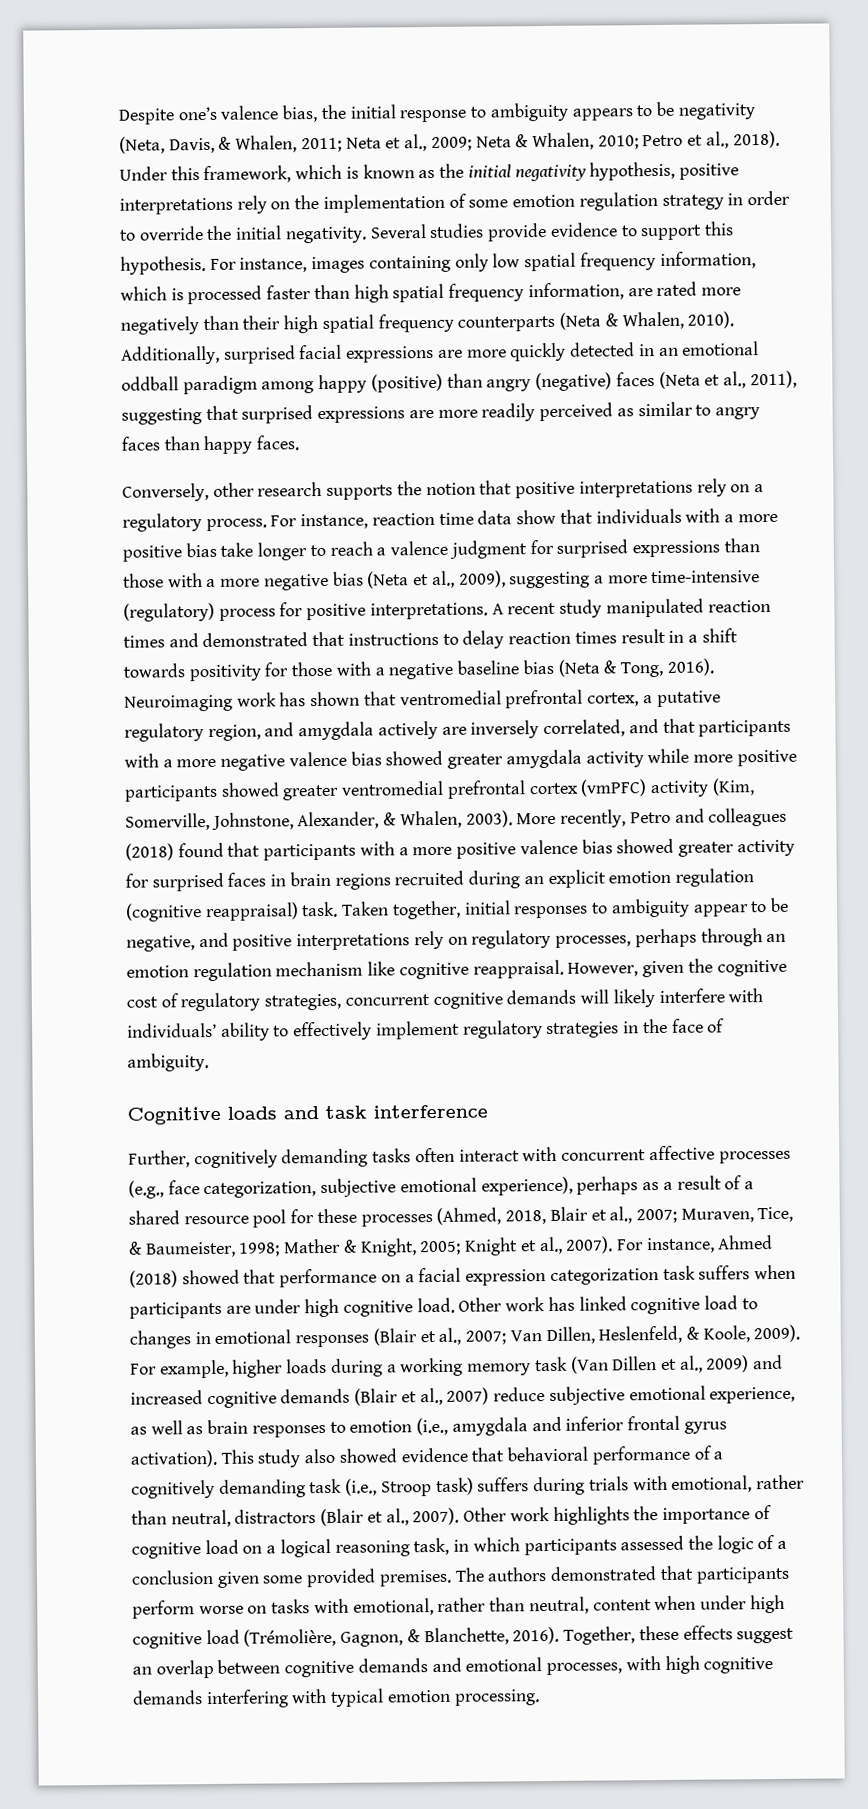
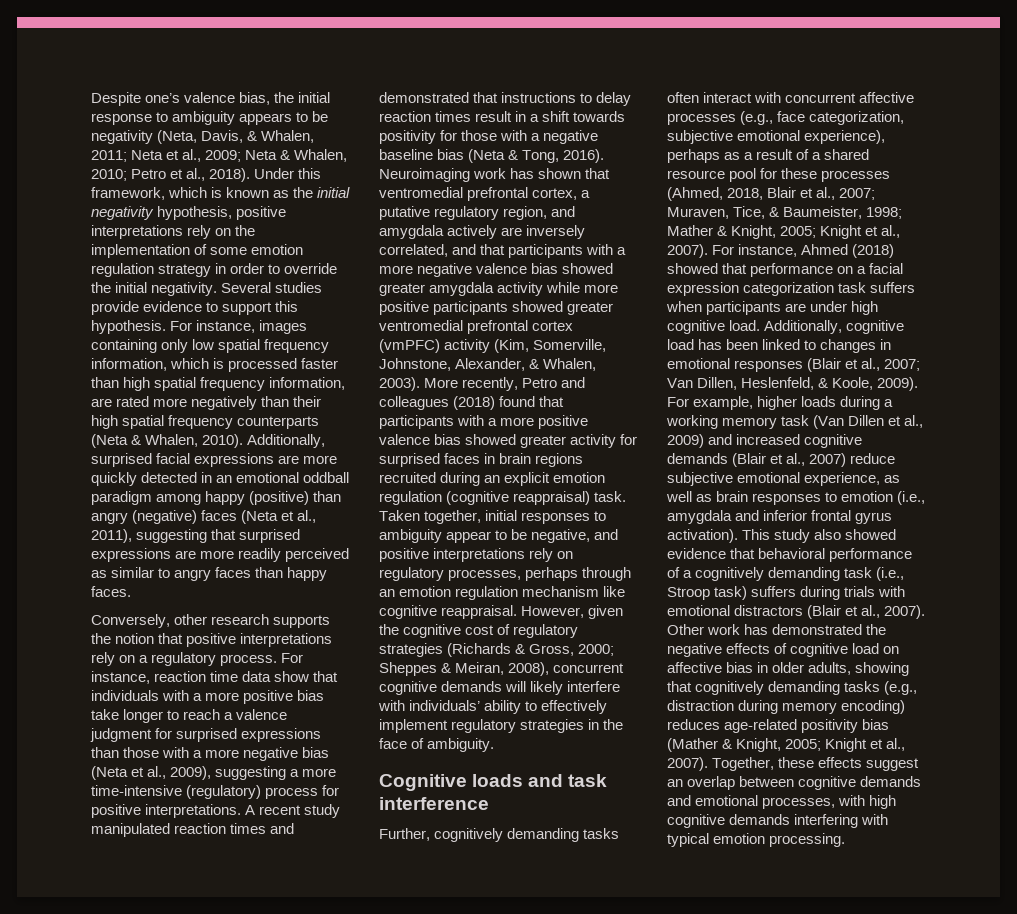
[264,993,342,1011] strategies, -> [379,643,615,657] [379,662,550,676] strategies (Richards & Gross, 2000; Sheppes & Meiran, 2008),
[458,1295,738,1315] Other work has linked cognitive load -> [764,320,905,334] [667,339,801,350] Additionally, cognitive load has been linked
[671,1474,805,1493] [131,1509,231,1528] emotional, rather than neutral, -> [667,605,730,616] emotional
[552,1505,772,1525] [131,1534,788,1559] [131,1565,790,1588] [132,1594,785,1619] [132,1626,560,1649] highlights the importance of cognitive load on a logical reasoning task, in which participants assessed the logic of a conclusion given some provided premises. The authors demonstrated that participants perform worse on tasks with emotional, rather than neutral, content when under high cognitive load (Trémolière, Gagnon, & Blanchette, 2016). -> [744,624,887,635] [667,643,900,657] [667,662,910,676] [667,681,918,695] [667,700,906,714] [667,719,890,733] [667,738,906,752] [667,757,708,771] has demonstrated the negative effects of cognitive load on affective bias in older adults, showing that cognitively demanding tasks (e.g., distraction during memory encoding) reduces age-related positivity bias (Mather & Knight, 2005; Knight et al., 2007).

